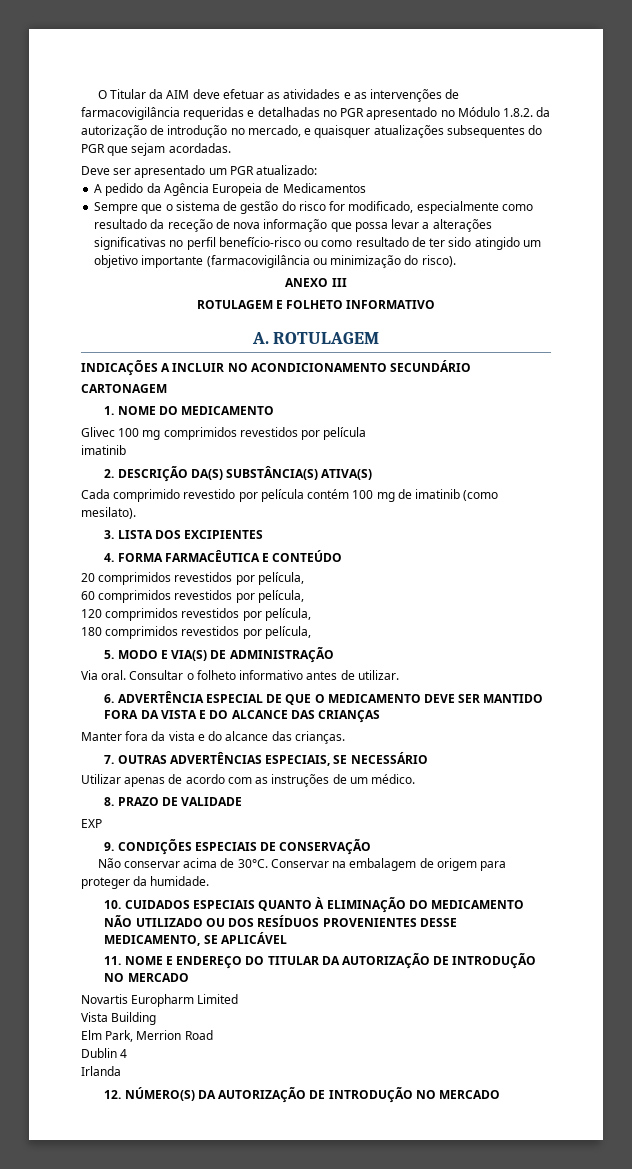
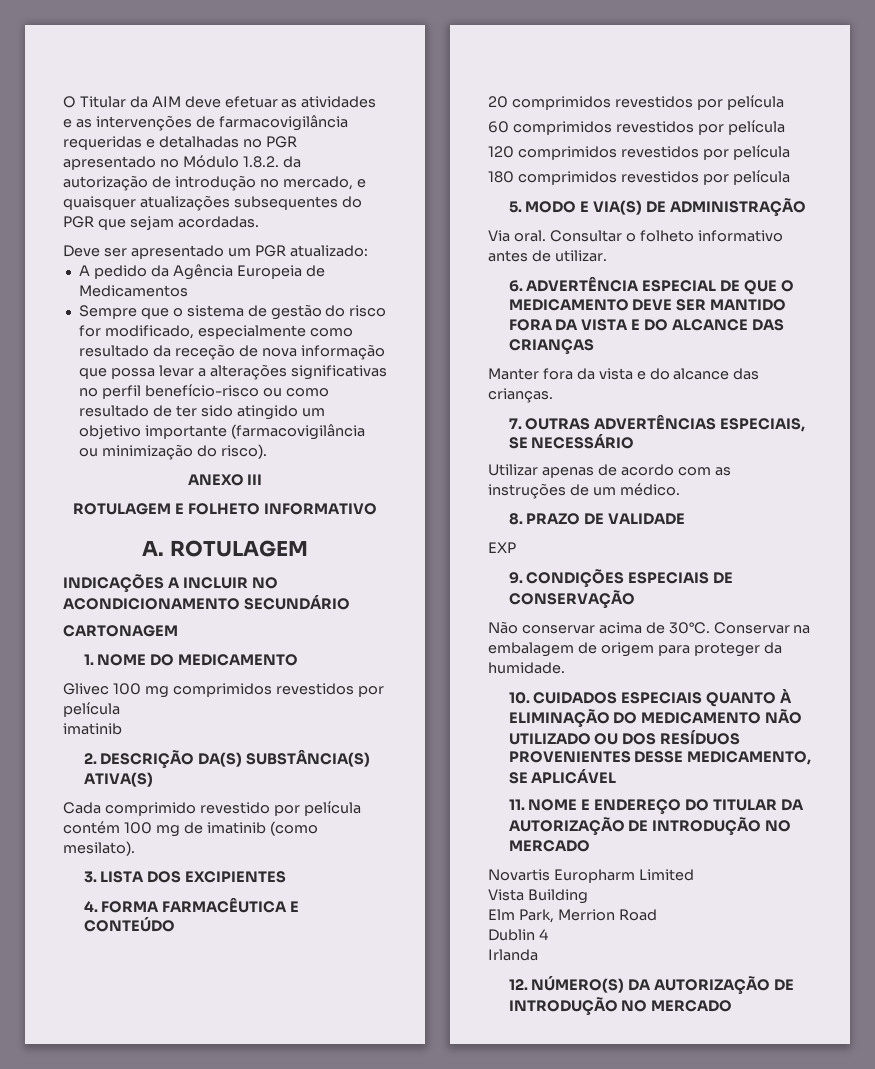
[257,572,304,585] película, -> [726,95,784,110] película
[257,590,304,603] película, -> [727,120,785,135] película
[264,608,311,621] película, -> [732,145,790,160] película
[264,626,311,639] película, -> [732,170,790,185] película

